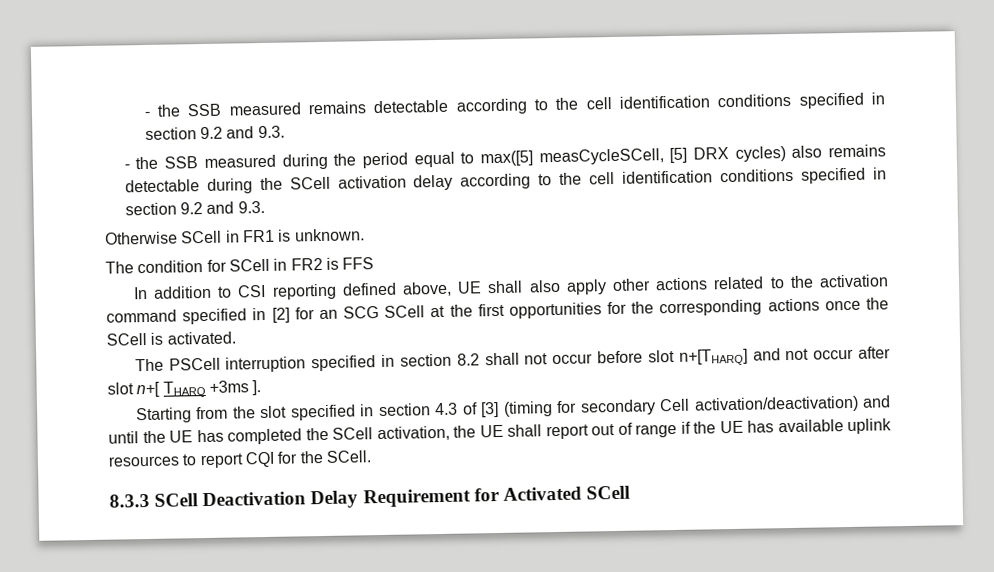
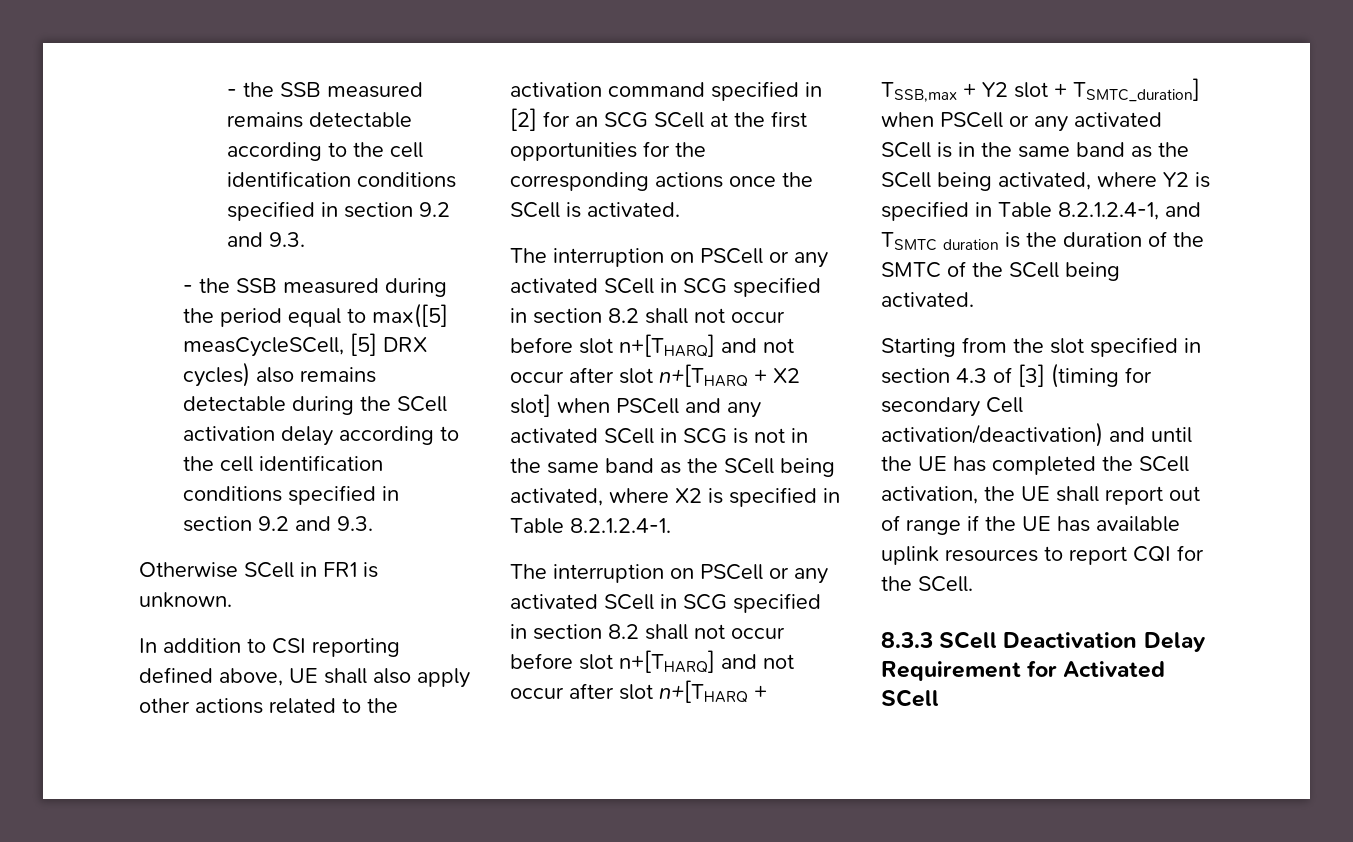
[105,257,375,274] // The condition for SCell in FR2 is FFS -> (232, 600) none
[168,356,307,373] PSCell interruption -> [553,248,828,268] [510,278,727,294] interruption on PSCell or any activated SCell in SCG
[136,380,262,398] n+[ THARQ +3ms ]. -> [659,364,800,387] [510,394,761,418] [510,428,808,444] [510,458,835,477] [510,487,840,507] [510,518,671,534] [510,564,828,584] [510,593,821,613] [510,624,785,640] [510,650,794,673] [510,680,767,703] [881,78,1200,102] [881,112,1162,132] [881,142,1189,158] [881,172,1210,191] [881,201,1201,221] [881,231,1204,251] [881,261,1120,281] [881,292,974,307] n+[THARQ + X2 slot] when PSCell and any activated SCell in SCG is not in the same band as the SCell being activated, where X2 is specified in Table 8.2.1.2.4-1. // The interruption on PSCell or any activated SCell in SCG specified in section 8.2 shall not occur before slot n+[THARQ] and not occur after slot n+[THARQ + TSSB,max + Y2 slot + TSMTC_duration] when PSCell or any activated SCell is in the same band as the SCell being activated, where Y2 is specified in Table 8.2.1.2.4-1, and TSMTC duration is the duration of the SMTC of the SCell being activated.

